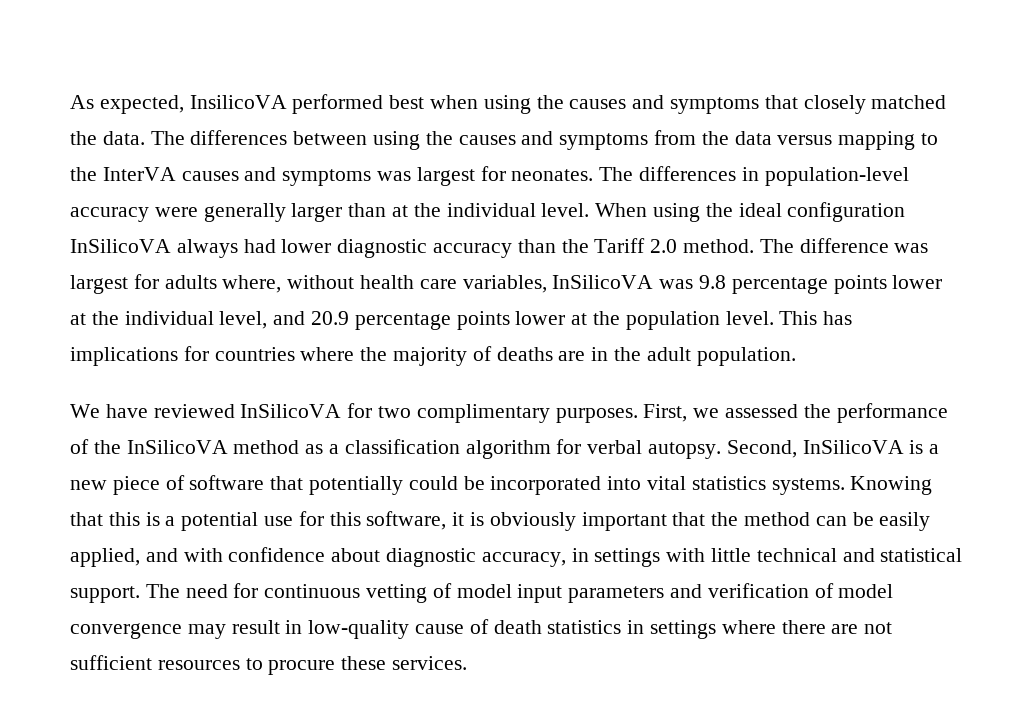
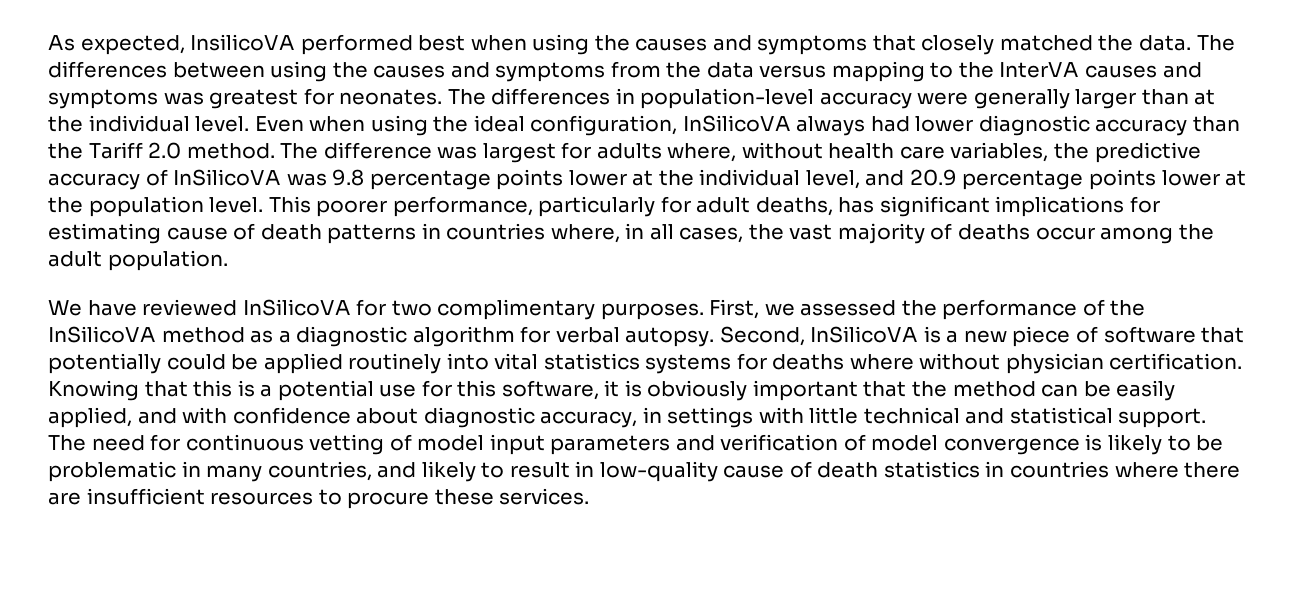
[416,167,475,186] largest -> [209,89,299,109] greatest
[595,203,648,217] When -> [254,116,366,132] Even when
[787,202,906,222] configuration -> [530,115,678,136] configuration,
(547, 284) none -> [1054,142,1201,163] [48,169,168,190] the predictive accuracy of
[823,311,853,325] [70,346,388,366] has implications for countries where the -> [316,196,1160,217] [48,223,833,244] poorer performance, particularly for adult deaths, has significant implications for estimating cause of death patterns in countries where, in all cases, the vast
[558,347,609,361] are in -> [1035,227,1174,244] occur among
[344,439,460,454] classification -> [296,326,408,347] diagnostic
[490,476,602,495] incorporated -> [263,353,442,374] applied routinely
[771,478,845,495] systems. -> [645,353,1243,374] systems for deaths where without physician certification.
[187,624,226,639] may -> [1085,434,1224,455] [48,461,505,482] is likely to be problematic in many countries, and likely to
[650,620,717,639] settings -> [1010,461,1110,478] countries
[864,622,893,634] [70,655,152,670] not sufficient -> [86,488,205,505] insufficient

